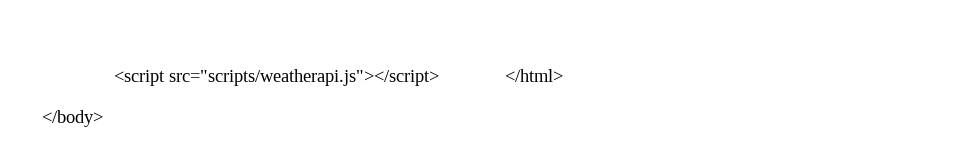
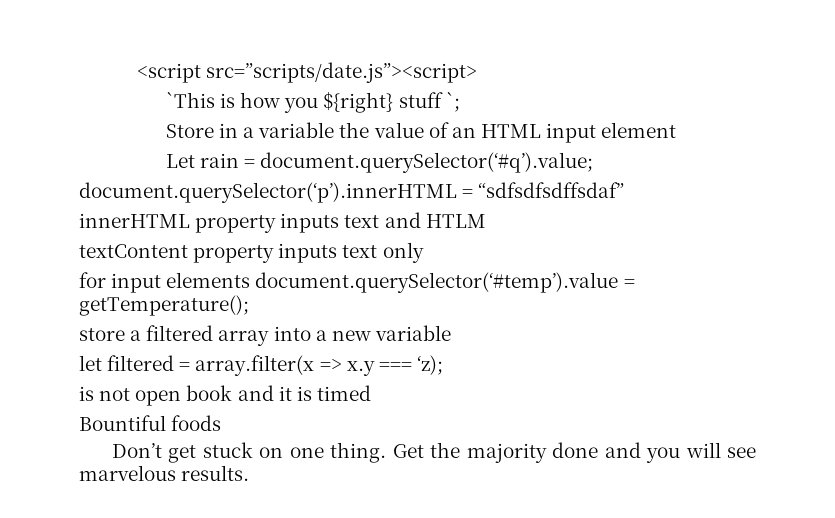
[169,69,440,86] [42,110,103,127] [505,69,563,82] src="scripts/weatherapi.js"></script> // </body> // </html> -> [206,62,478,83] [165,92,460,113] [165,122,677,143] [165,152,594,173] [79,182,625,203] [79,212,486,233] [79,242,424,263] [79,272,635,293] [79,295,249,316] [79,325,451,346] [79,355,443,376] [79,385,371,406] [79,415,222,431] [111,442,756,463] [79,465,250,481] src=”scripts/date.js”><script> // `This is how you ${right} stuff `; // Store in a variable the value of an HTML input element // Let rain = document.querySelector(‘#q’).value; // document.querySelector(‘p’).innerHTML = “sdfsdfsdffsdaf” // innerHTML property inputs text and HTLM // textContent property inputs text only // for input elements document.querySelector(‘#temp’).value = getTemperature(); // store a filtered array into a new variable // let filtered = array.filter(x => x.y === ‘z); // is not open book and it is timed // Bountiful foods // Don’t get stuck on one thing. Get the majority done and you will see marvelous results.

